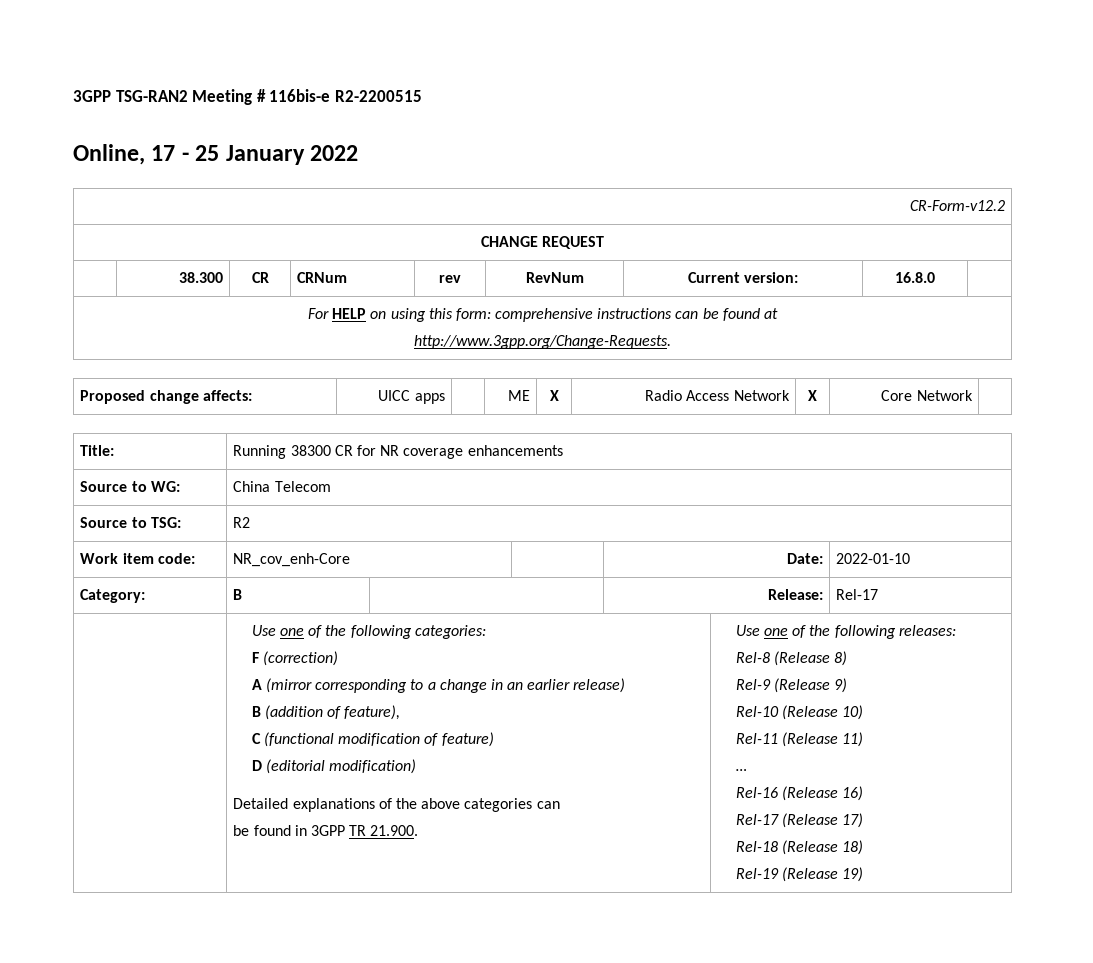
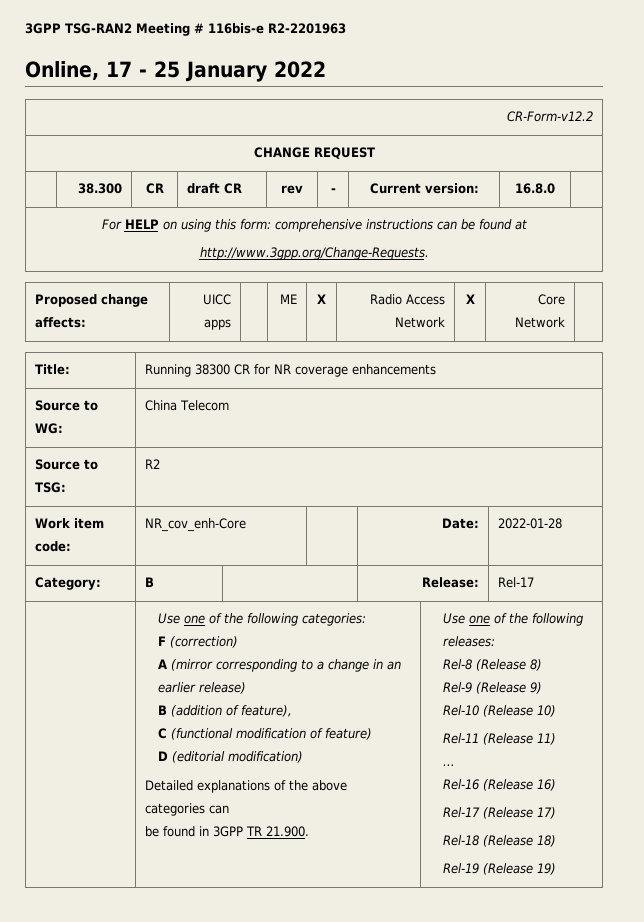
[334,90,422,102] R2-2200515 -> [268,23,346,34] R2-2201963
[297,272,348,283] CRNum -> [187,183,243,194] draft CR
[525,272,584,283] RevNum -> [330,188,336,193] -
[836,553,911,564] 2022-01-10 -> [498,518,563,529] 2022-01-28

